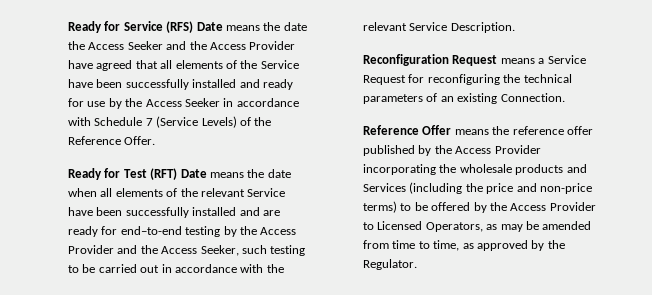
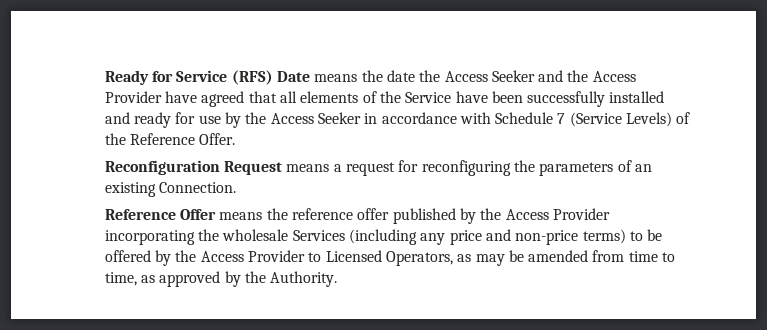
[68,168,291,180] [68,188,286,197] [68,207,280,218] [68,226,297,237] [68,245,306,256] [68,264,284,273] [363,22,515,33] // Ready for Test (RFT) Date means the date when all elements of the relevant Service have been successfully installed and are ready for end–to-end testing by the Access Provider and the Access Seeker, such testing to be carried out in accordance with the relevant Service Description. -> (236, 139) none
[547,55,586,64] [363,75,407,85] Service Request -> [345,162,395,176] request
[523,74,572,83] technical -> (535, 166) none
[515,164,587,175] products and -> (289, 235) none
[465,183,483,192] the -> [420,233,446,245] any
[363,259,418,270] Regulator. -> [270,271,338,287] Authority.

